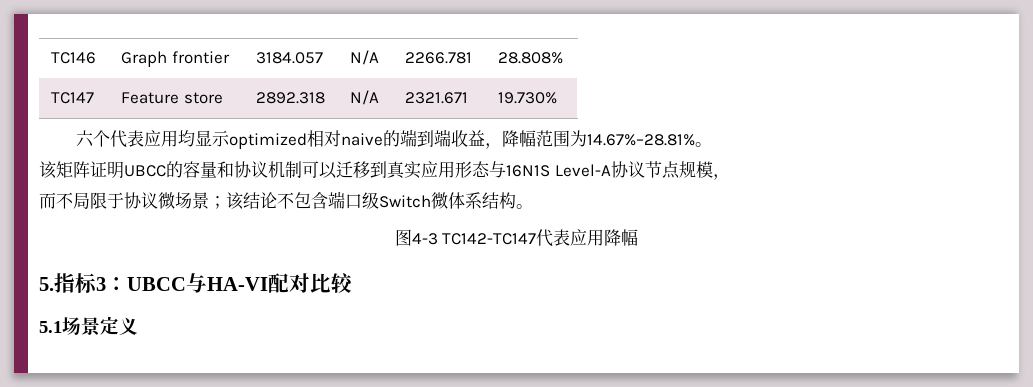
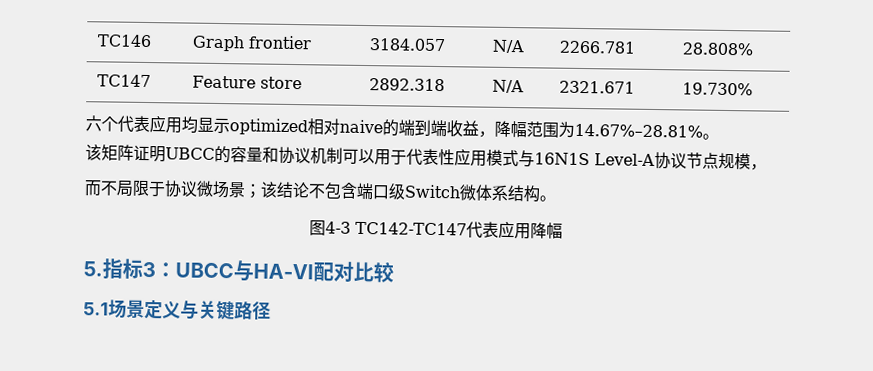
[336,161,490,179] 迁移到真实应用形态 -> [374,148,519,167] 用于代表性应用模式
(138, 326) none -> [180,300,271,321] 与关键路径

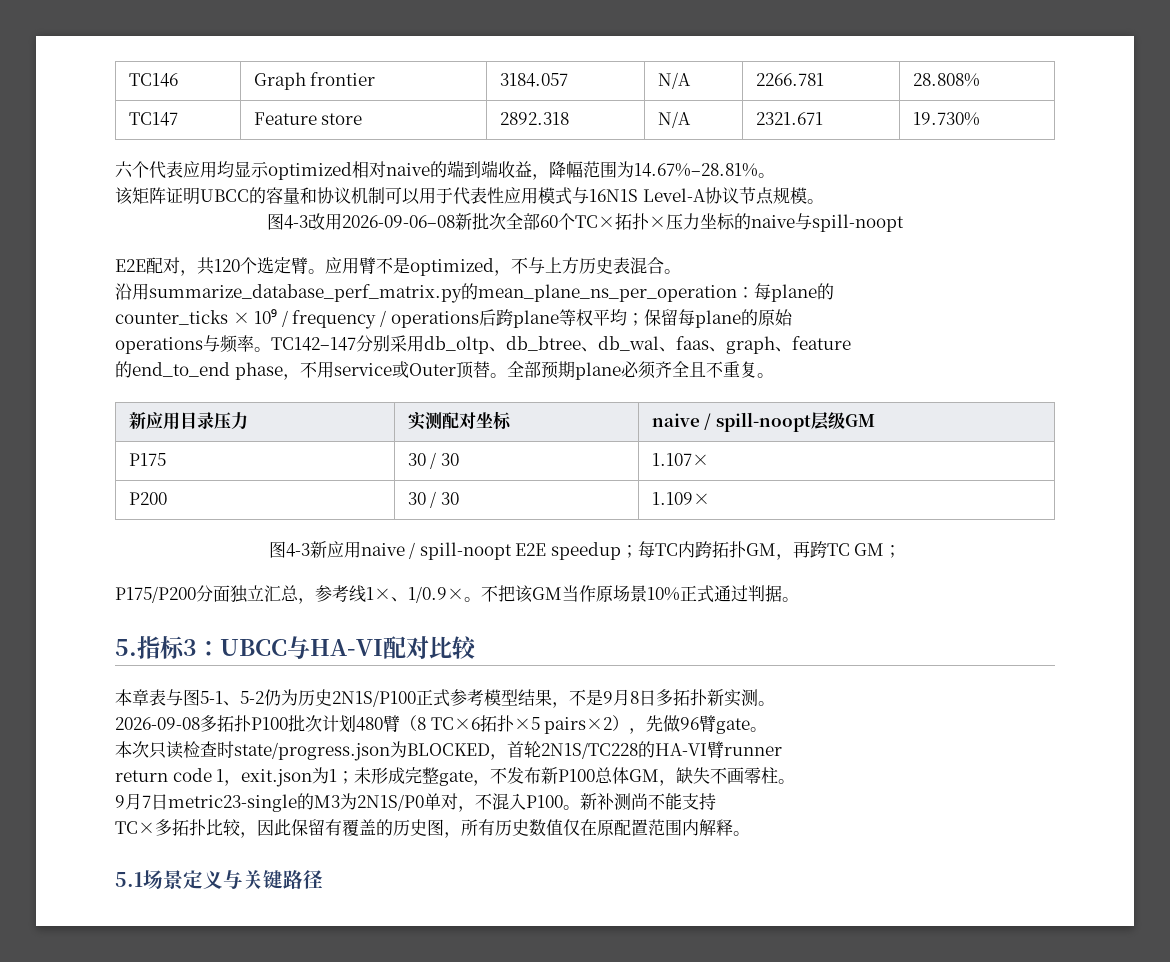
[750,163,767,171] [84,179,556,203] [309,220,563,240] ， // 而不局限于协议微场景；该结论不包含端口级Switch微体系结构。 // 图4-3 TC142-TC147代表应用降幅 -> [806,199,824,204] [267,213,904,232] [115,257,681,276] [115,283,834,303] [115,309,793,329] [115,335,851,354] [115,361,774,380] [128,412,248,430] [407,411,512,430] [651,412,875,432] [128,453,166,466] [407,452,459,469] [651,453,709,466] [128,492,167,505] [407,491,459,508] [651,492,710,505] [268,541,902,560] [115,585,799,604] 。 // 图4-3改用2026-09-06–08新批次全部60个TC×拓扑×压力坐标的naive与spill-noopt // E2E配对，共120个选定臂。应用臂不是optimized，不与上方历史表混合。 // 沿用summarize_database_perf_matrix.py的mean_plane_ns_per_operation：每plane的 // counter_ticks × 10⁹ / frequency / operations后跨plane等权平均；保留每plane的原始 // operations与频率。TC142–147分别采用db_oltp、db_btree、db_wal、faas、graph、feature // 的end_to_end phase，不用service或Outer顶替。全部预期plane必须齐全且不重复。 // 新应用目录压力 | 实测配对坐标 | naive / spill-noopt层级GM // P175 | 30 / 30 | 1.107× // P200 | 30 / 30 | 1.109× // 图4-3新应用naive / spill-noopt E2E speedup；每TC内跨拓扑GM，再跨TC GM； // P175/P200分面独立汇总，参考线1×、1/0.9×。不把该GM当作原场景10%正式通过判据。
(394, 272) none -> [115,689,775,708] [115,715,768,734] [115,741,782,761] [115,767,796,787] [115,793,716,812] [115,819,750,838] // 本章表与图5-1、5-2仍为历史2N1S/P100正式参考模型结果，不是9月8日多拓扑新实测。 // 2026-09-08多拓扑P100批次计划480臂（8 TC×6拓扑×5 pairs×2），先做96臂gate。 // 本次只读检查时state/progress.json为BLOCKED，首轮2N1S/TC228的HA-VI臂runner // return code 1，exit.json为1；未形成完整gate，不发布新P100总体GM，缺失不画零柱。 // 9月7日metric23-single的M3为2N1S/P0单对，不混入P100。新补测尚不能支持 // TC×多拓扑比较，因此保留有覆盖的历史图，所有历史数值仅在原配置范围内解释。

